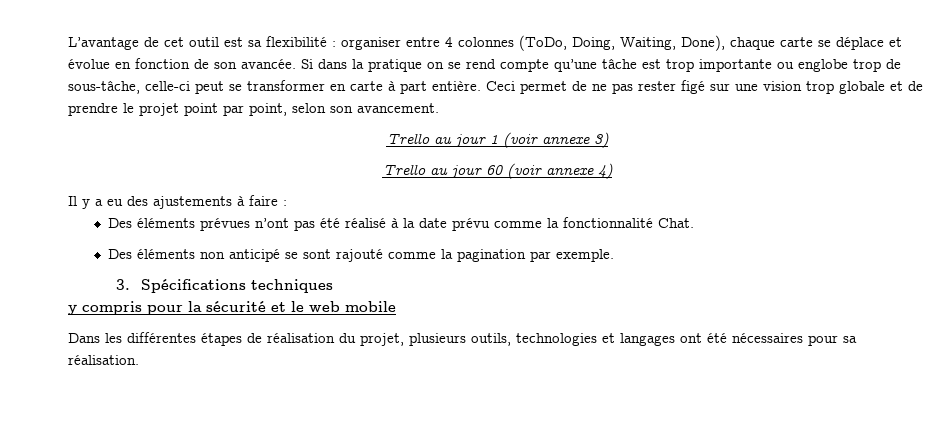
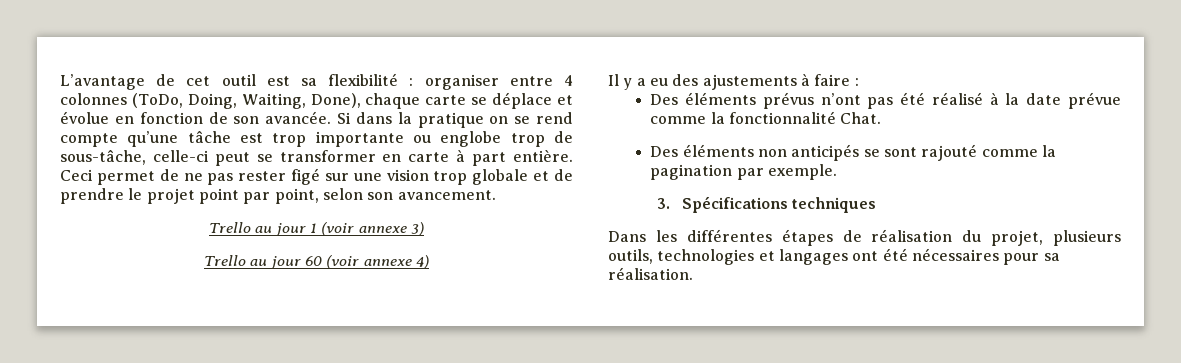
[200,218,251,231] prévues -> [762,92,814,109] prévus
[452,218,491,231] prévu -> [1068,92,1121,109] prévue
[229,249,281,262] anticipé -> [791,144,860,161] anticipés
[68,301,396,315] // y compris pour la sécurité et le web mobile -> (877, 205) none

